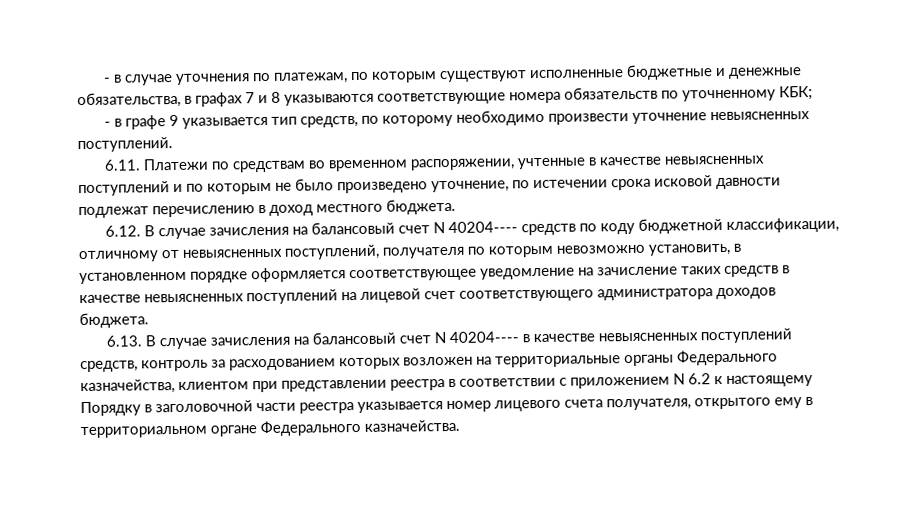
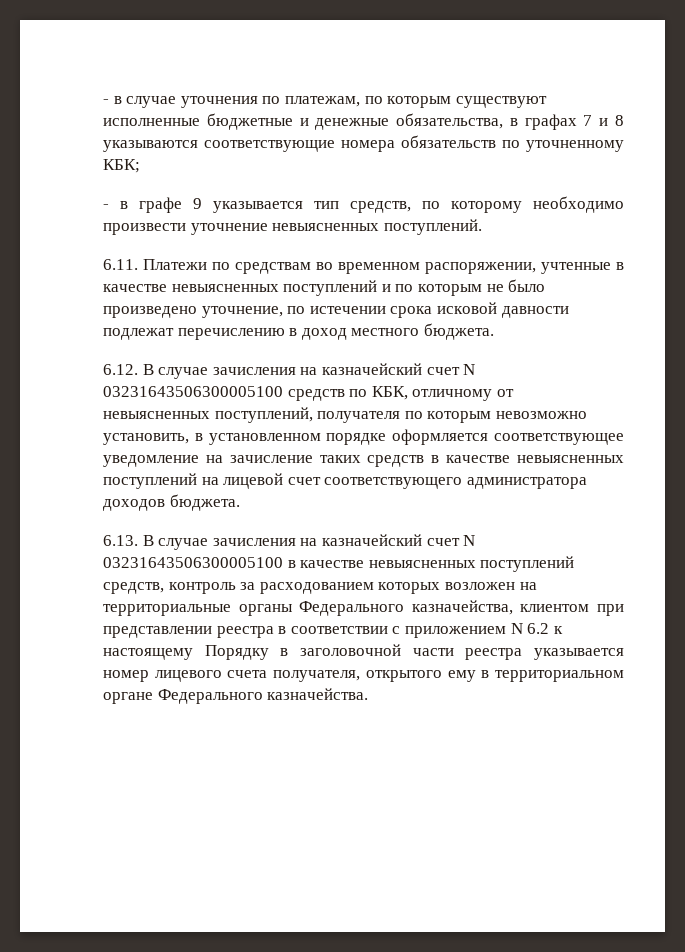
[310,221,518,235] балансовый счет N 40204---- -> [321,363,476,375] [103,386,283,397] казначейский счет N 03231643506300005100
[599,217,839,235] коду бюджетной классификации, -> [371,386,408,400] КБК,
[311,331,519,345] балансовый счет N 40204---- -> [321,534,476,546] [103,557,283,568] казначейский счет N 03231643506300005100

